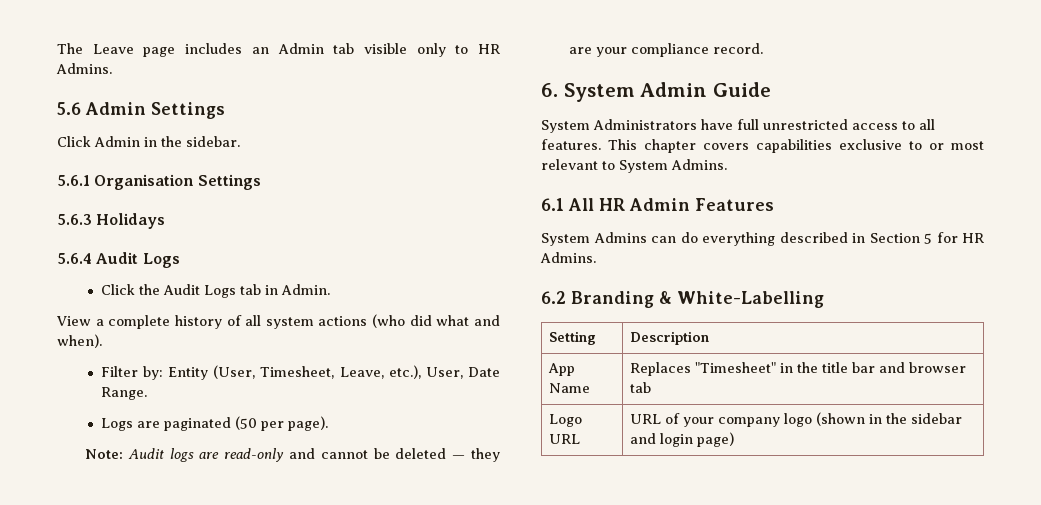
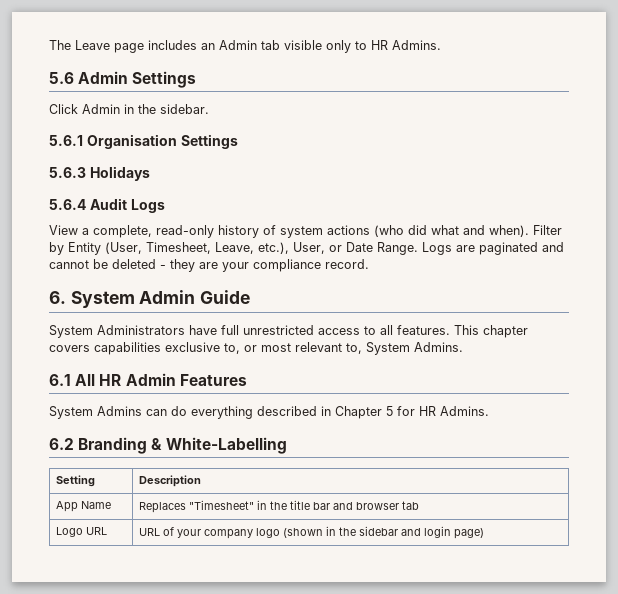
[100,284,330,298] // Click the Audit Logs tab in Admin. -> (165, 206) none
[108,315,171,329] complete -> [93,225,214,238] complete, read-only
[245,315,262,326] all -> (276, 230) none
[100,366,163,380] // Filter by: -> [533,225,562,235] [49,242,64,255] Filter by
(463, 373) none -> [329,245,342,252] or
(147, 393) // -> (418, 248) none
[234,416,328,431] [84,448,285,462] (50 per page). // Note: Audit logs are read-only -> (538, 248) none
[452,455,466,459] — -> [160,265,166,269] -
[909,141,922,150] to -> [224,343,240,354] to,
[602,161,615,170] to -> [346,343,362,354] to,
[869,233,920,243] Section -> [335,406,382,419] Chapter

